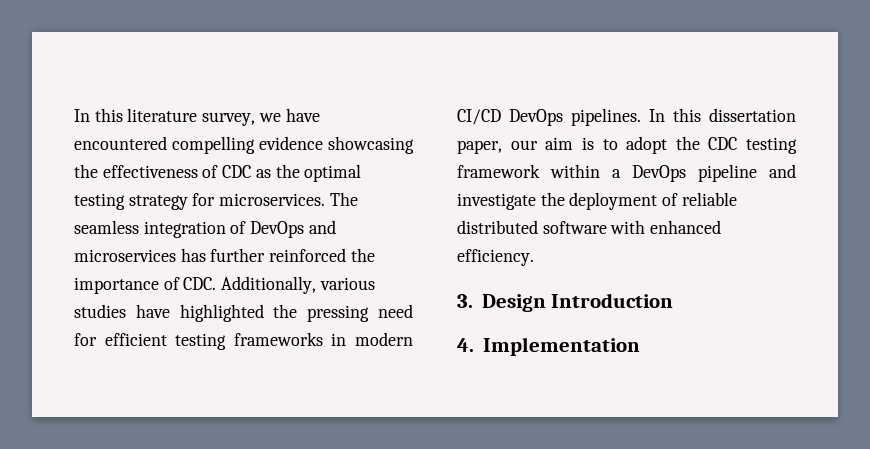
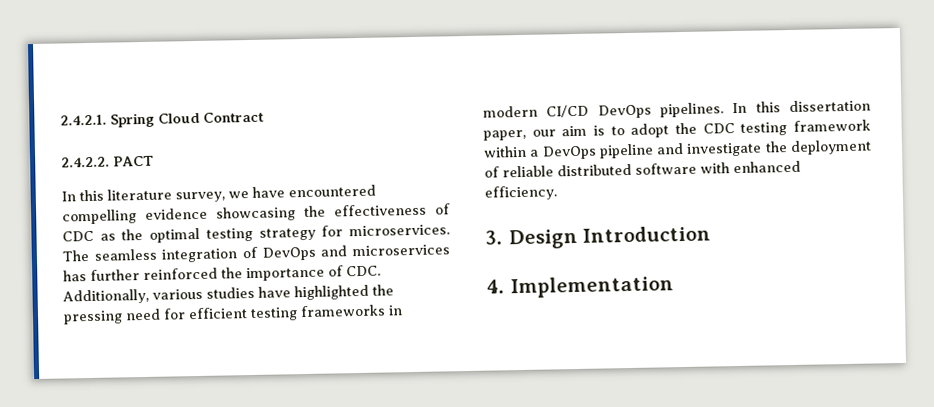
(74, 115) none -> [60,111,264,128] [61,155,154,168] 2.4.2.1. Spring Cloud Contract // 2.4.2.2. PACT //

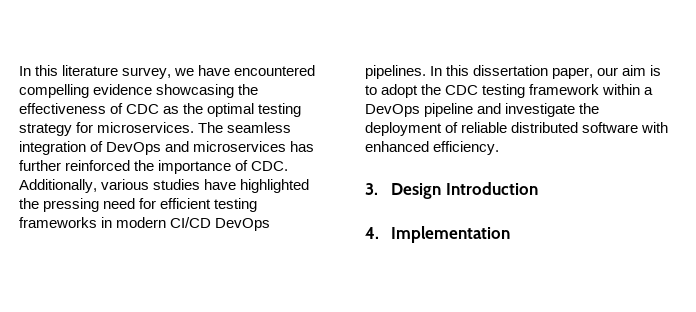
[60,111,264,128] [61,155,154,168] 2.4.2.1. Spring Cloud Contract // 2.4.2.2. PACT // -> (19, 71) none

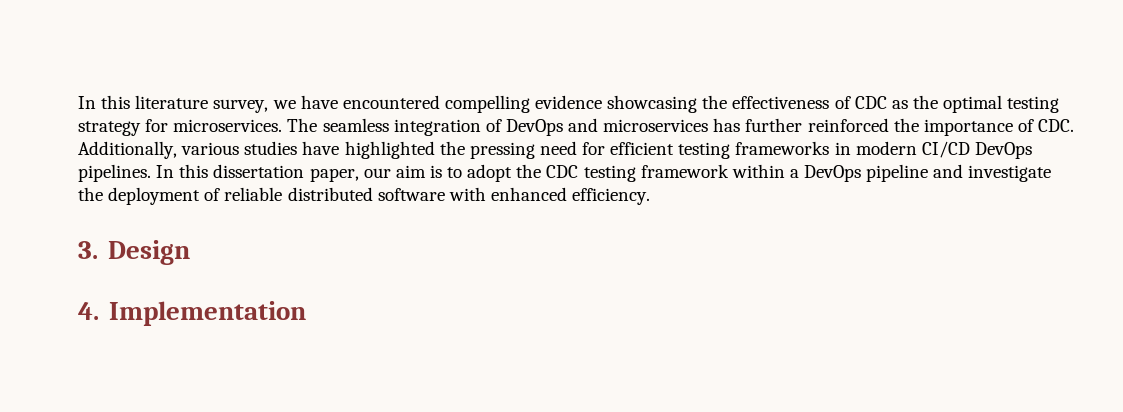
[445,182,538,195] Introduction -> (190, 252) none

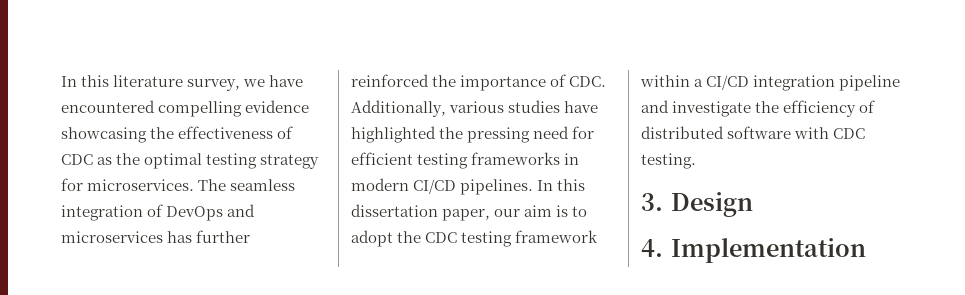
[974,142,1032,159] DevOps -> (457, 186) none
[804,165,862,182] DevOps -> [706,75,836,91] CI/CD integration
[108,187,283,205] deployment of reliable -> [783,100,876,117] efficiency of
[490,187,651,205] enhanced efficiency. -> [833,128,866,139] [641,153,696,169] CDC testing.

